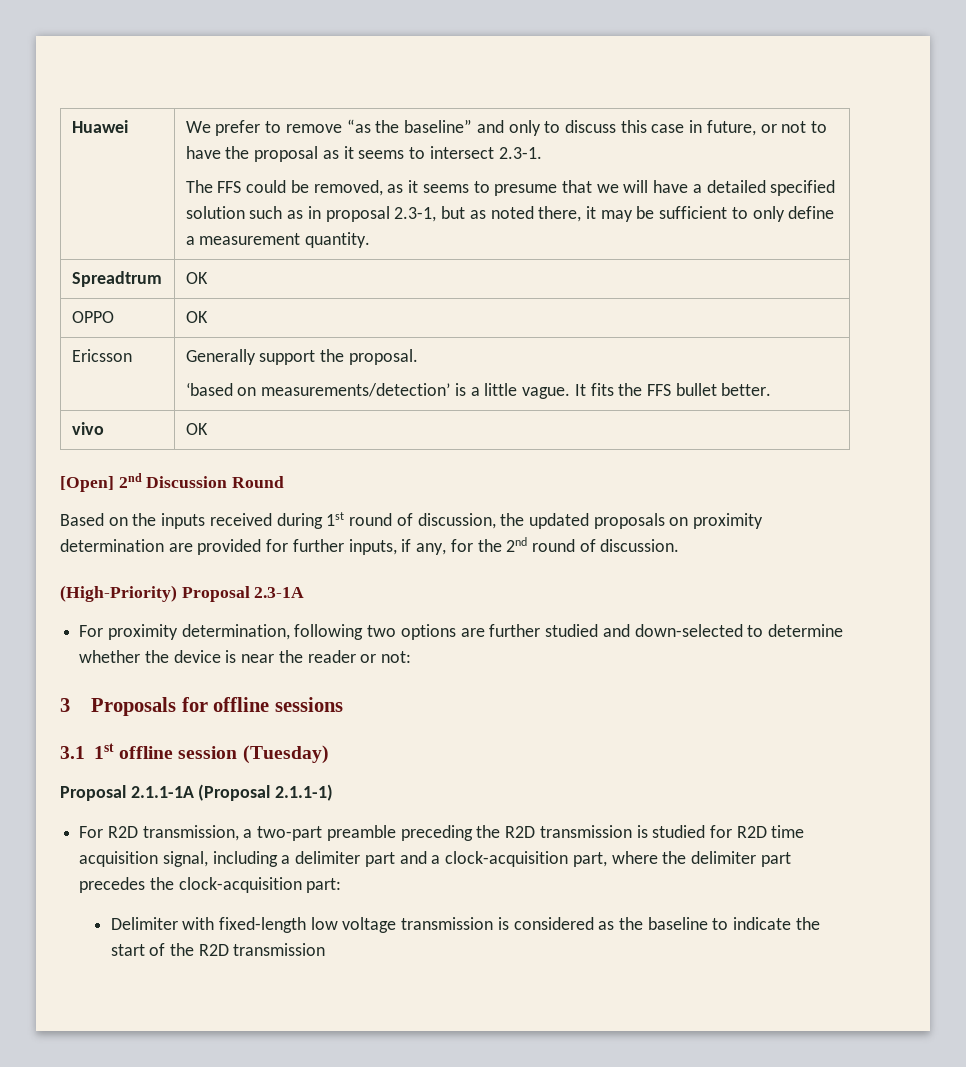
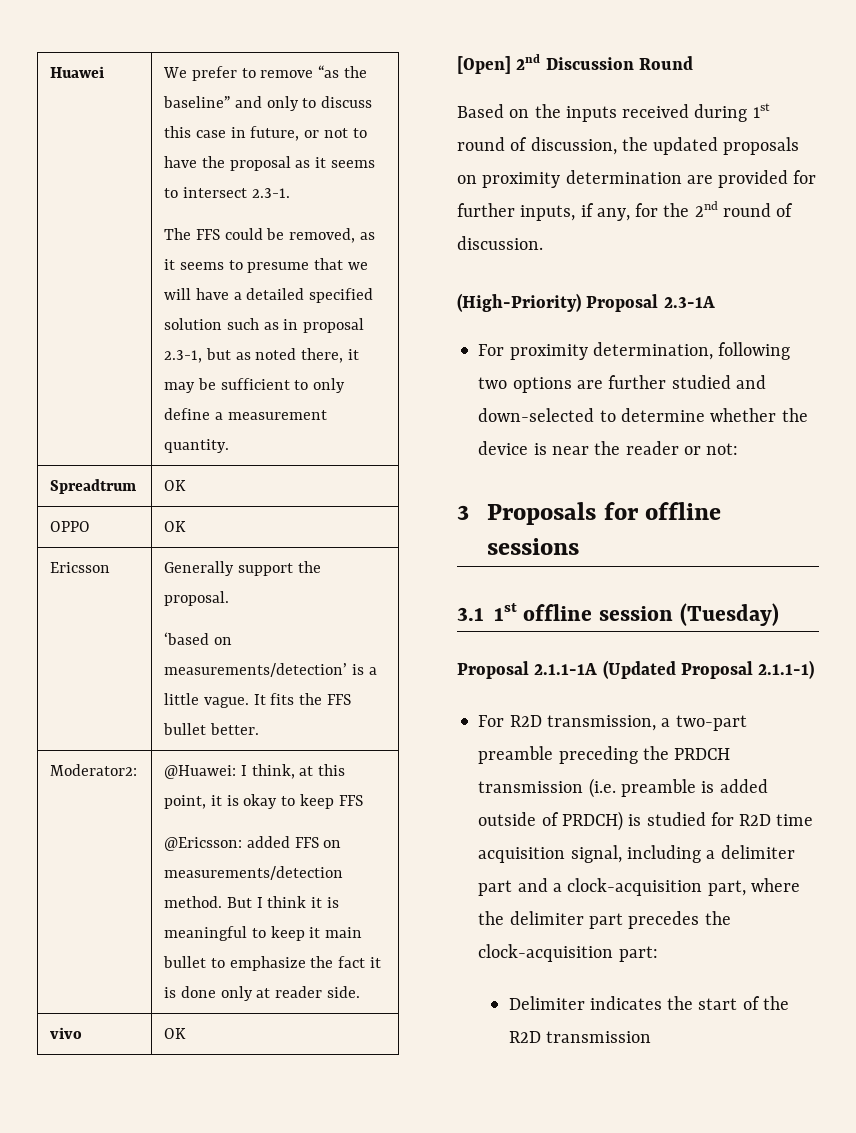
(772, 389) none -> [50,764,138,776] [164,764,346,779] [164,794,363,809] [164,836,342,851] [164,866,344,880] [164,896,339,908] [164,926,363,941] [163,956,381,971] [164,986,360,1001] // Moderator2: | @Huawei: I think, at this point, it is okay to keep FFS // @Ericsson: added FFS on measurements/detection method. But I think it is meaningful to keep it main bullet to emphasize the fact it is done only at reader side.
[198,784,271,801] (Proposal -> [602,660,753,679] (Updated Proposal
[505,825,632,838] R2D transmission -> [674,748,731,760] [478,778,768,798] [478,811,623,831] PRDCH transmission (i.e. preamble is added outside of PRDCH)
[182,917,792,933] with fixed-length low voltage transmission is considered as the baseline to indicate -> [589,996,662,1010] indicates

